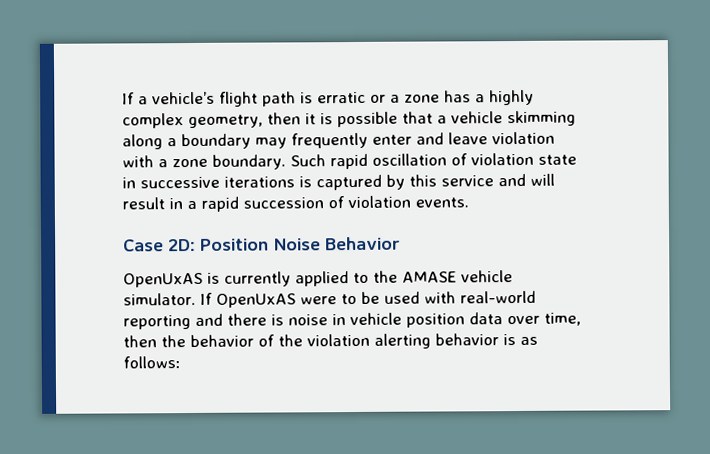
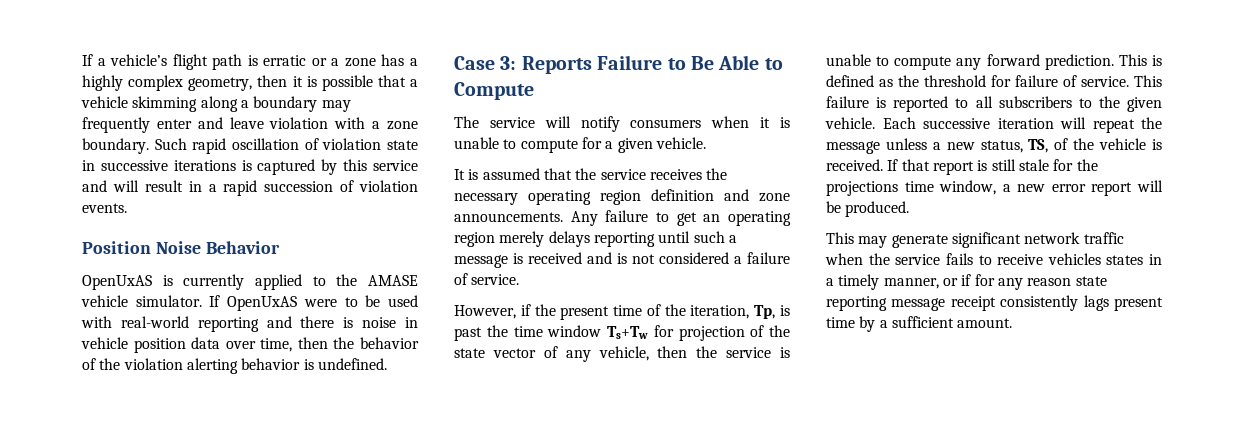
[123,238,196,252] Case 2D: -> (127, 208) none
[520,336,538,345] [123,356,181,369] as follows: -> [317,358,387,370] [454,55,783,74] [454,82,534,100] [454,116,790,132] [454,137,706,153] [454,168,728,180] [454,189,790,205] [454,210,791,226] [454,231,737,247] [454,252,790,268] [454,273,520,285] [454,304,790,320] [454,325,790,341] [454,346,790,362] [826,54,1162,70] [826,75,1162,87] [826,96,1162,112] [825,117,1162,133] [826,138,1162,154] [826,159,1098,175] [826,180,1163,196] [826,201,910,217] [826,232,1124,248] [825,253,1162,265] [826,274,1107,290] [826,295,1163,311] [826,316,1013,332] undefined. // Case 3: Reports Failure to Be Able to Compute // The service will notify consumers when it is unable to compute for a given vehicle. // It is assumed that the service receives the necessary operating region definition and zone announcements. Any failure to get an operating region merely delays reporting until such a message is received and is not considered a failure of service. // However, if the present time of the iteration, Tp, is past the time window Ts+Tw for projection of the state vector of any vehicle, then the service is unable to compute any forward prediction. This is defined as the threshold for failure of service. This failure is reported to all subscribers to the given vehicle. Each successive iteration will repeat the message unless a new status, TS, of the vehicle is received. If that report is still stale for the projections time window, a new error report will be produced. // This may generate significant network traffic when the service fails to receive vehicles states in a timely manner, or if for any reason state reporting message receipt consistently lags present time by a sufficient amount.

